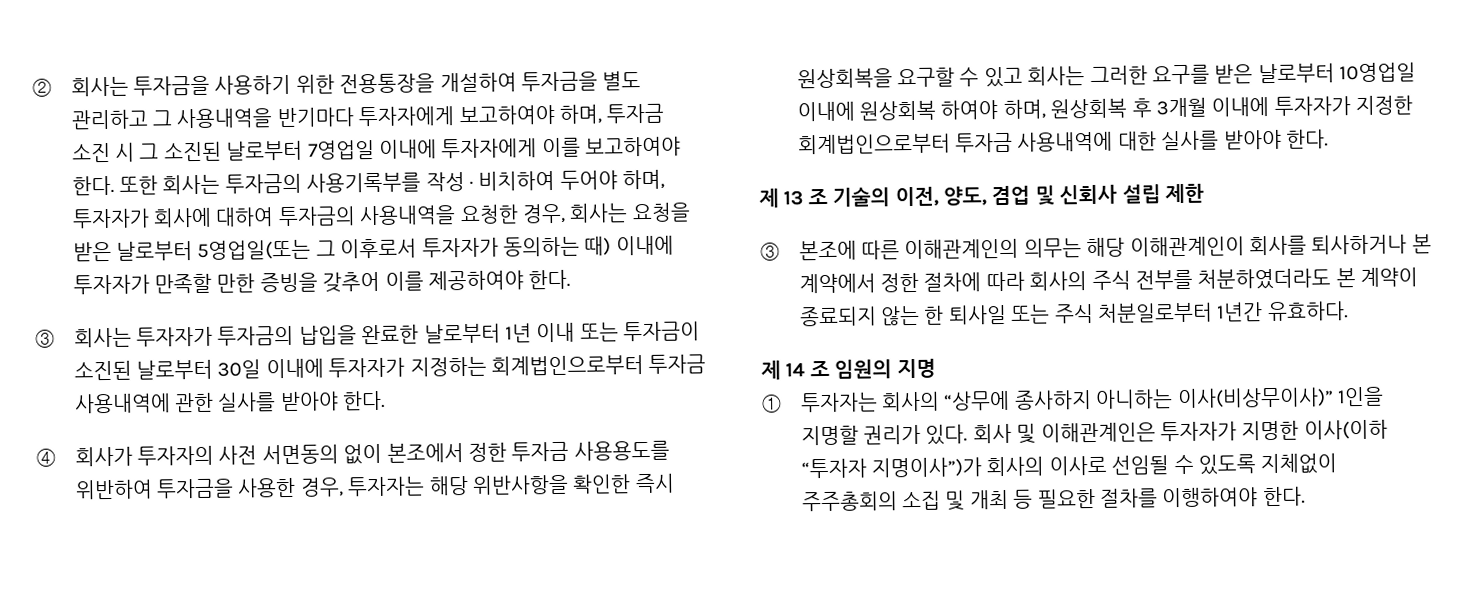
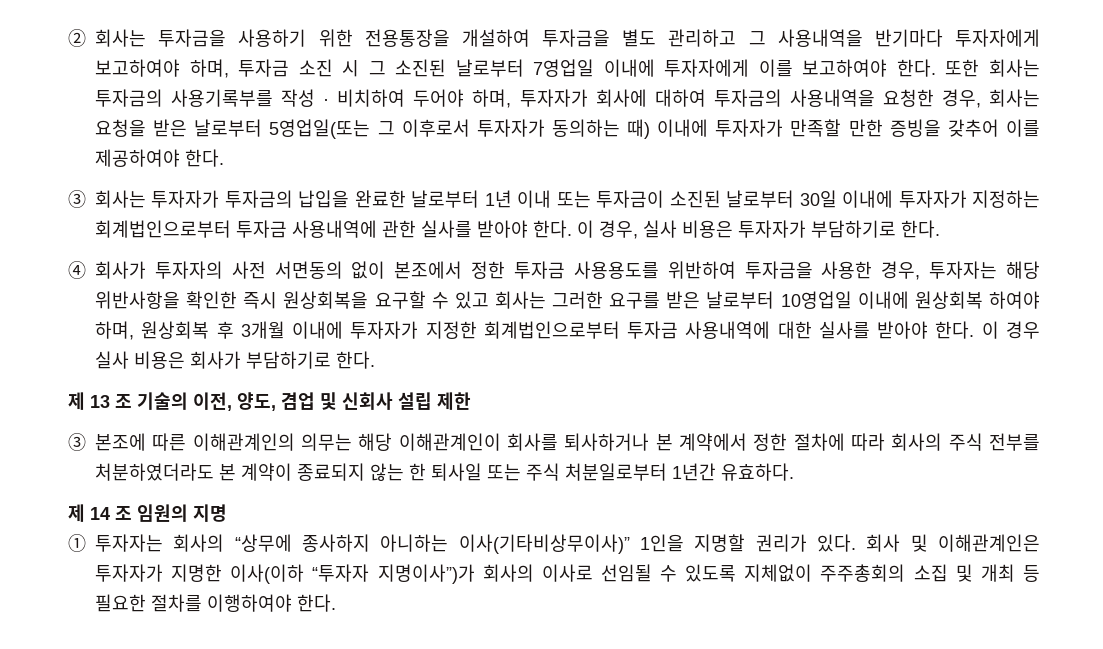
(387, 400) none -> [577,220,940,239] 이 경우, 실사 비용은 투자자가 부담하기로 한다.
(1330, 139) none -> [981,321,1040,339] [95,351,375,369] 이 경우 실사 비용은 회사가 부담하기로 한다.
[1176,387,1334,409] 이사(비상무이사)” -> [458,534,630,554] 이사(기타비상무이사)”

